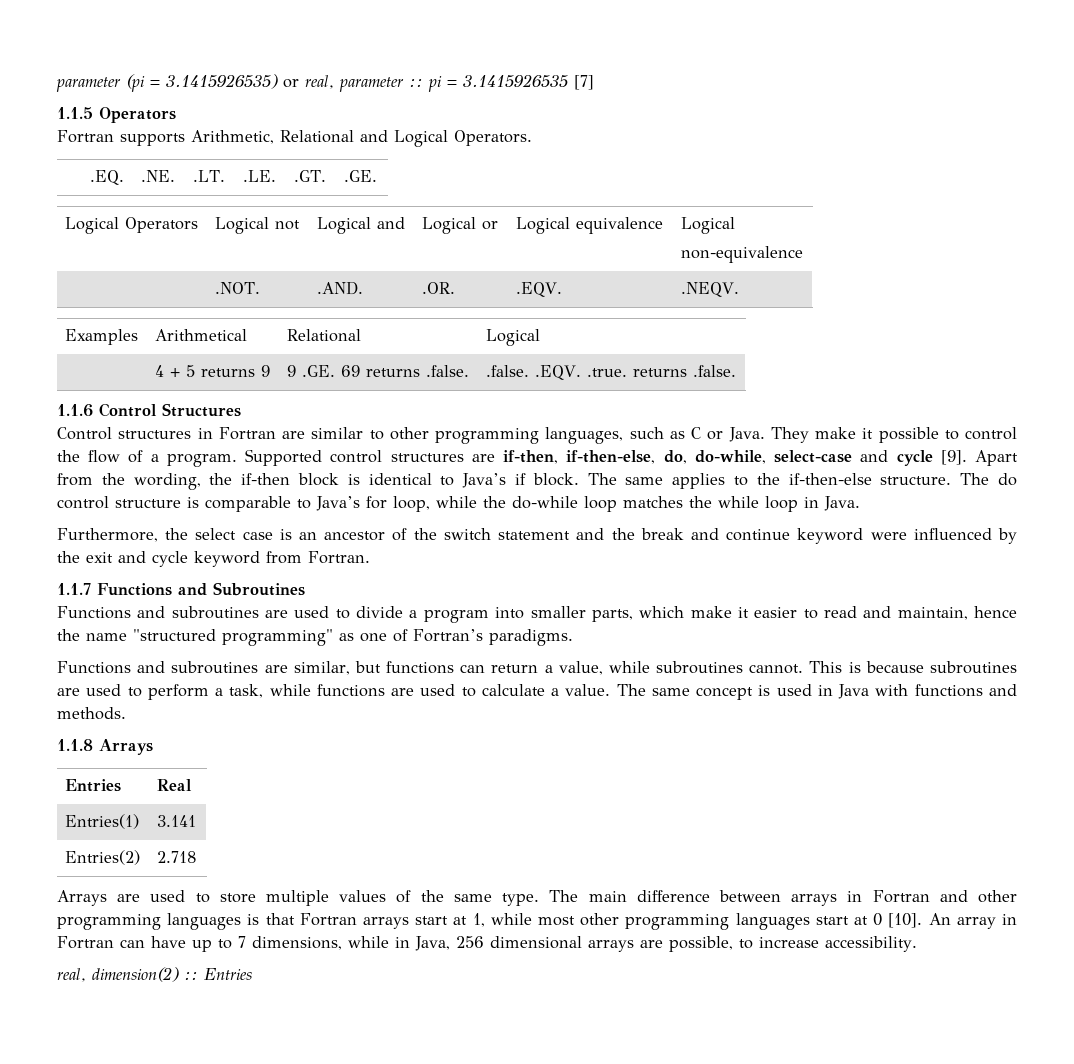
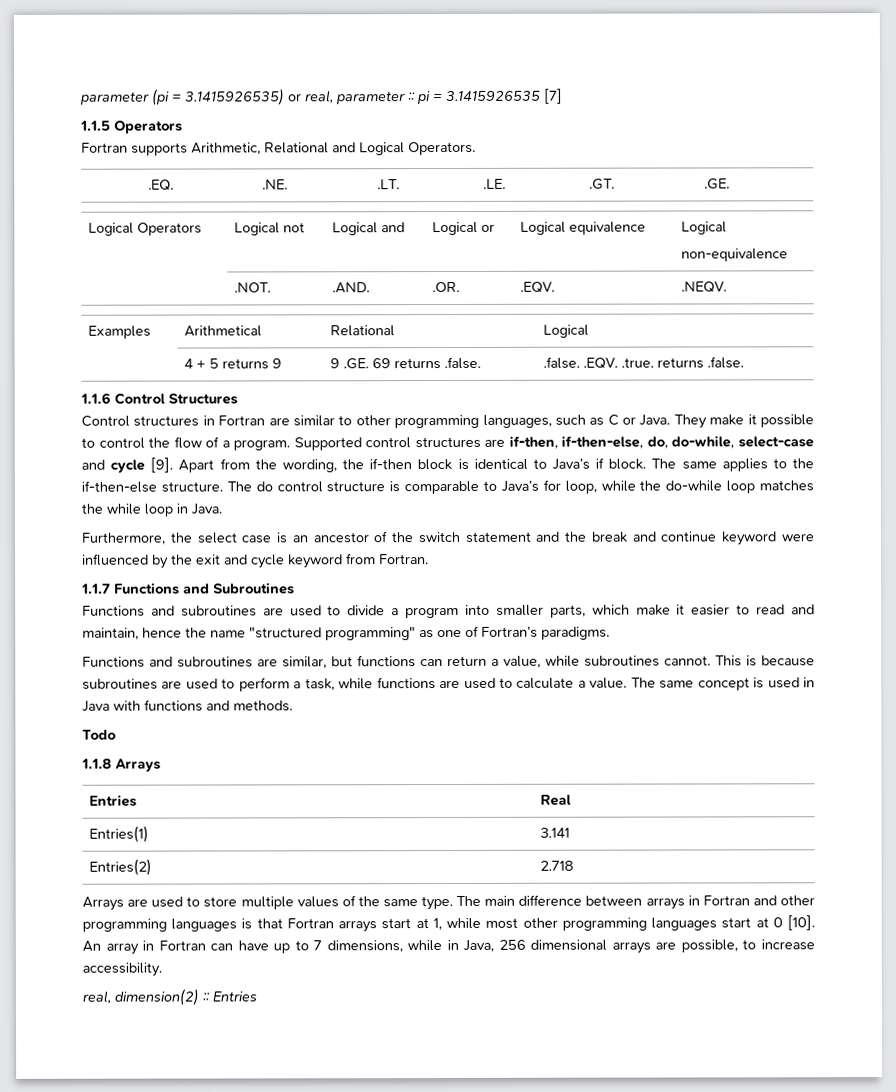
(126, 713) none -> [82,729,116,740] // Todo

